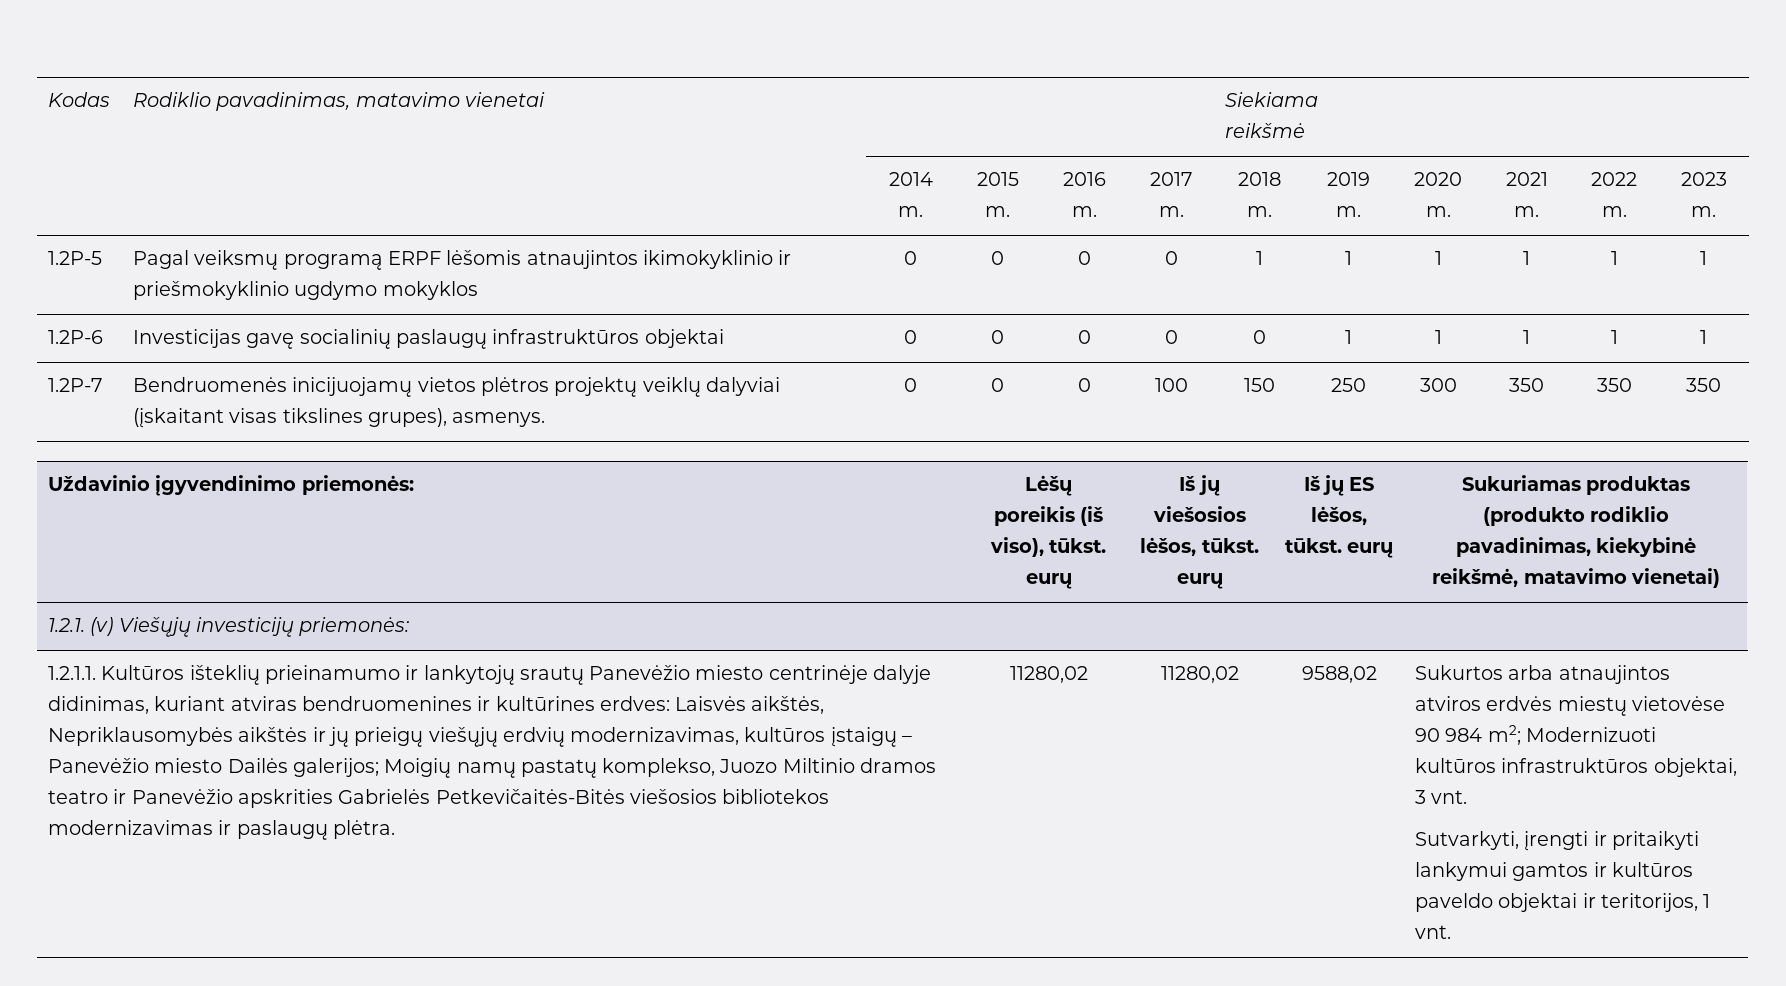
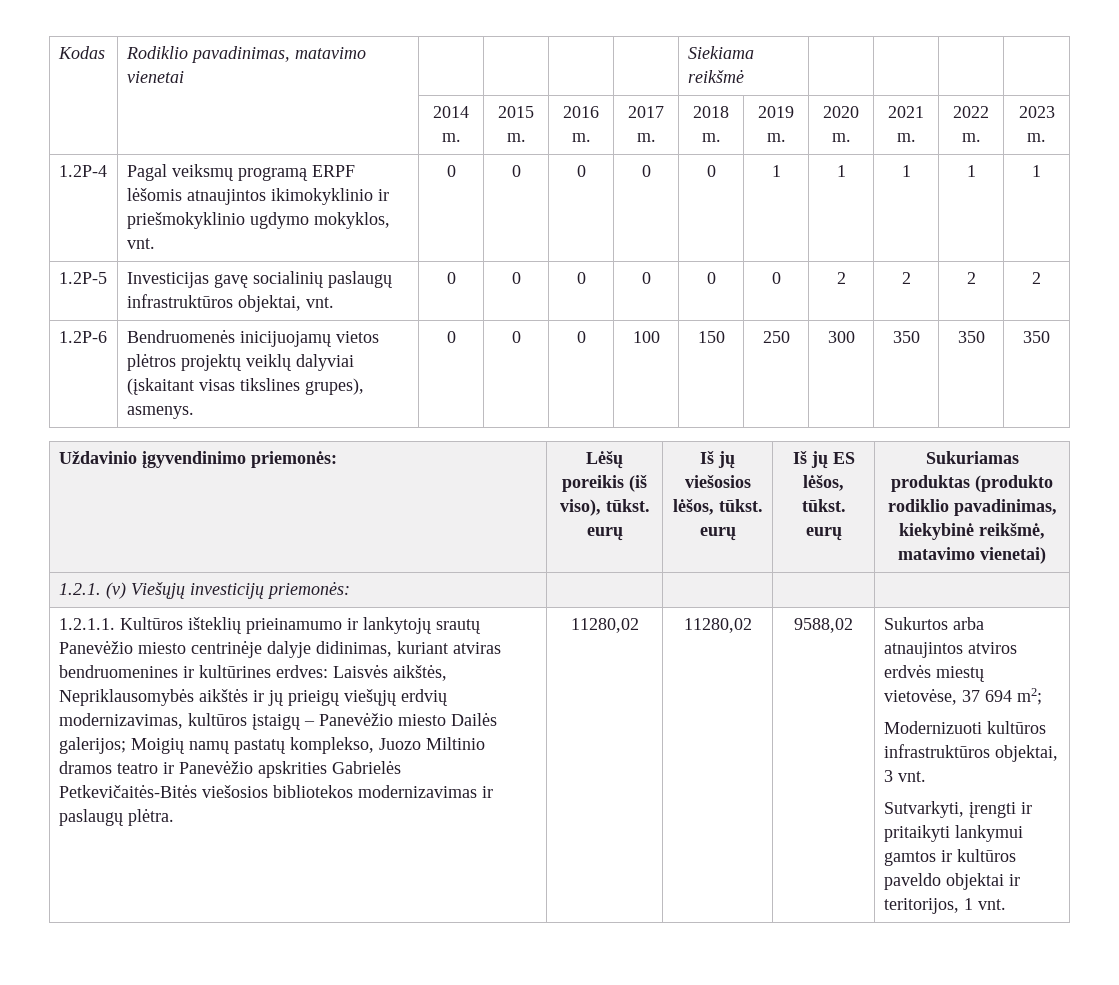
[48,251,103,265] 1.2P-5 -> [58,165,107,177] 1.2P-4
[382,281,478,300] [904,251,917,265] [991,251,1004,265] [1077,251,1091,265] [1164,251,1178,265] [1255,251,1263,265] [1344,251,1352,265] [1434,251,1442,265] [1523,251,1530,265] [1610,251,1618,265] [1700,251,1707,265] [48,330,104,344] [133,329,724,349] mokyklos | 0 | 0 | 0 | 0 | 1 | 1 | 1 | 1 | 1 | 1 // 1.2P-6 | Investicijas gavę socialinių paslaugų infrastruktūros objektai -> [313,212,390,229] [126,238,155,249] mokyklos, vnt.
[48,378,103,392] 1.2P-7 -> [58,272,107,284] [126,271,393,288] [126,294,334,312] [446,272,456,284] [511,272,521,284] [576,272,586,284] [641,272,651,284] [706,272,716,284] [771,272,781,284] [836,272,846,284] [901,272,911,284] [966,272,976,284] [1032,272,1041,284] [58,331,107,343] 1.2P-5 | Investicijas gavę socialinių paslaugų infrastruktūros objektai, vnt. | 0 | 0 | 0 | 0 | 0 | 0 | 2 | 2 | 2 | 2 // 1.2P-6
[1632,696,1726,711] [1415,728,1483,742] vietovėse 90 984 -> [883,688,1012,705] vietovėse, 37 694
(1521, 735) none -> (1042, 696) //

